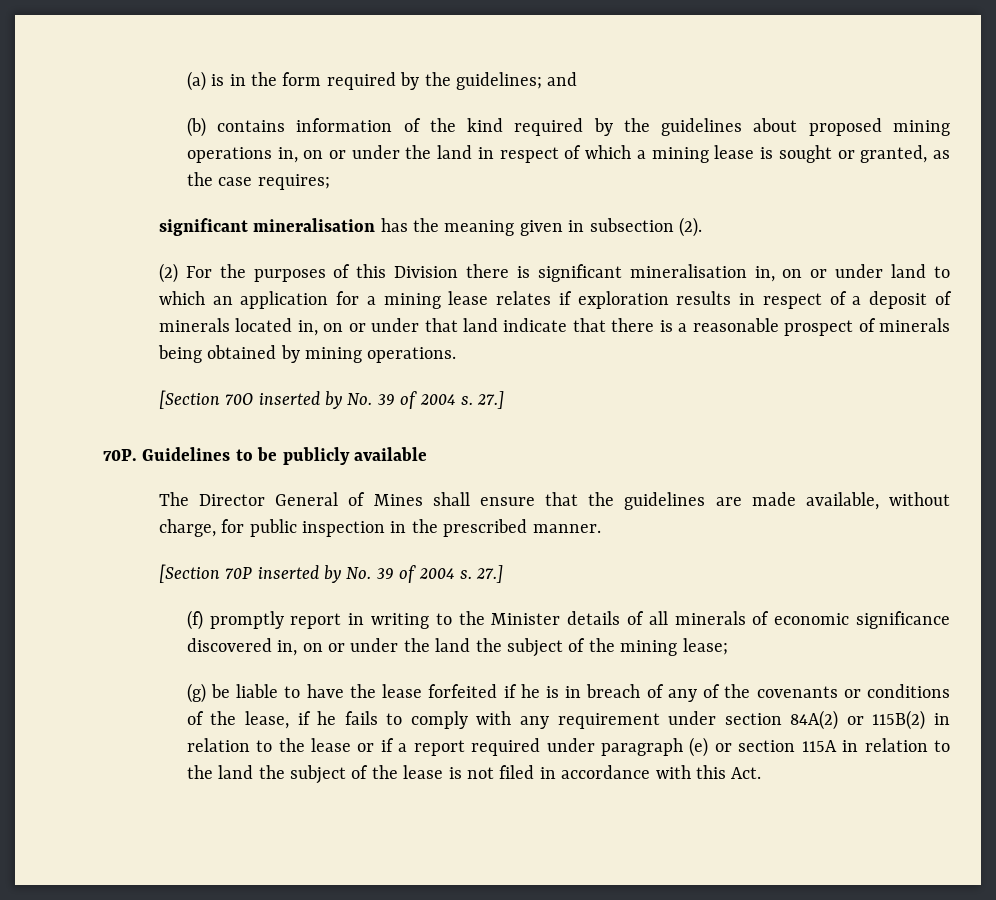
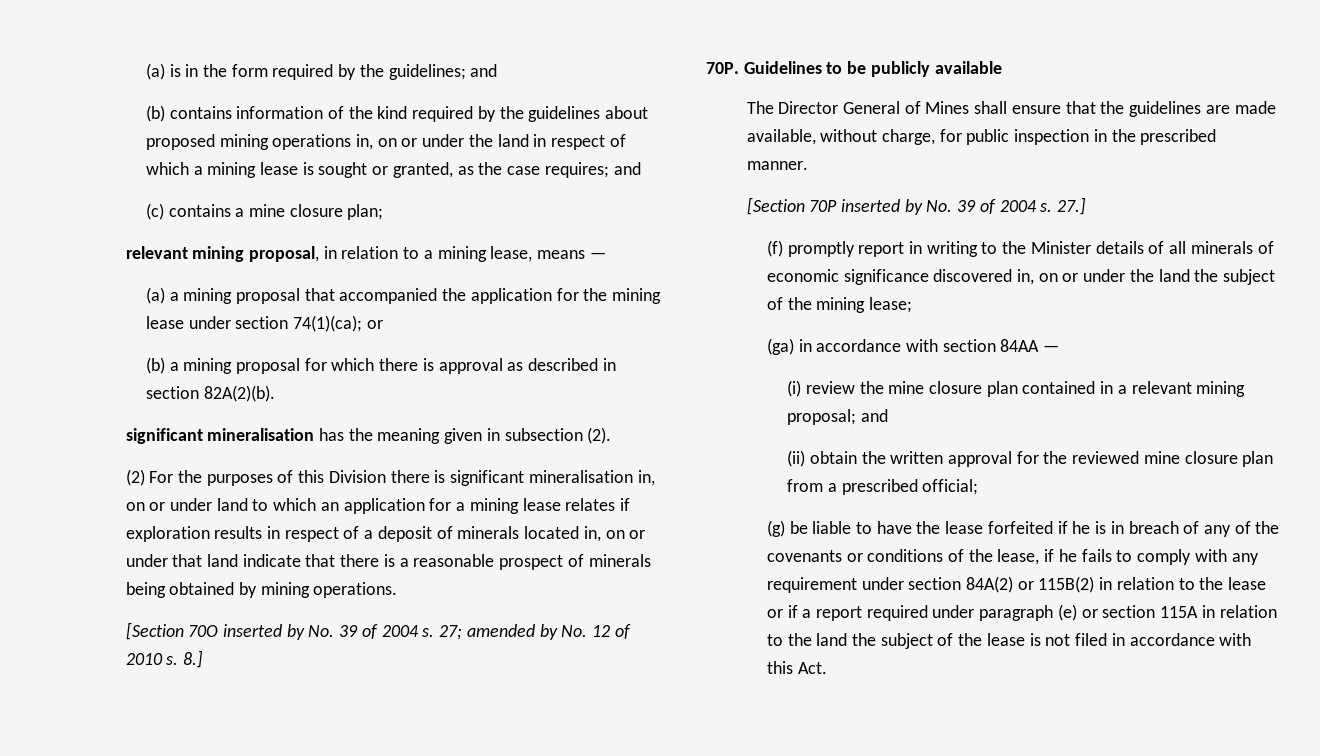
(330, 182) none -> [613,162,641,175] [145,203,384,220] [125,246,606,262] [145,287,662,304] [145,315,383,332] [145,357,616,374] [145,385,275,402] and // (c) contains a mine closure plan; // relevant mining proposal, in relation to a mining lease, means — // (a) a mining proposal that accompanied the application for the mining lease under section 74(1)(ca); or // (b) a mining proposal for which there is approval as described in section 82A(2)(b).
[477,391,505,409] 27.] -> [439,624,631,640] [125,650,204,668] 27; amended by No. 12 of 2010 s. 8.]
(728, 646) none -> [766,338,1060,355] [787,380,1246,397] [787,409,888,425] [787,450,1274,467] [787,479,979,495] // (ga) in accordance with section 84AA — // (i) review the mine closure plan contained in a relevant mining proposal; and // (ii) obtain the written approval for the reviewed mine closure plan from a prescribed official;

